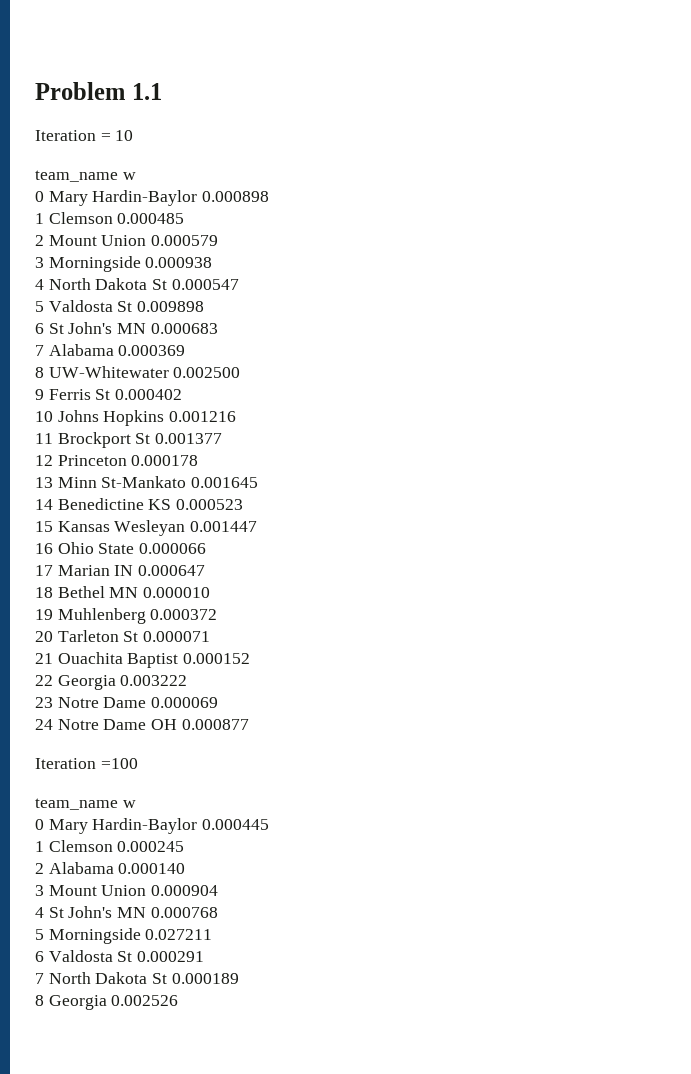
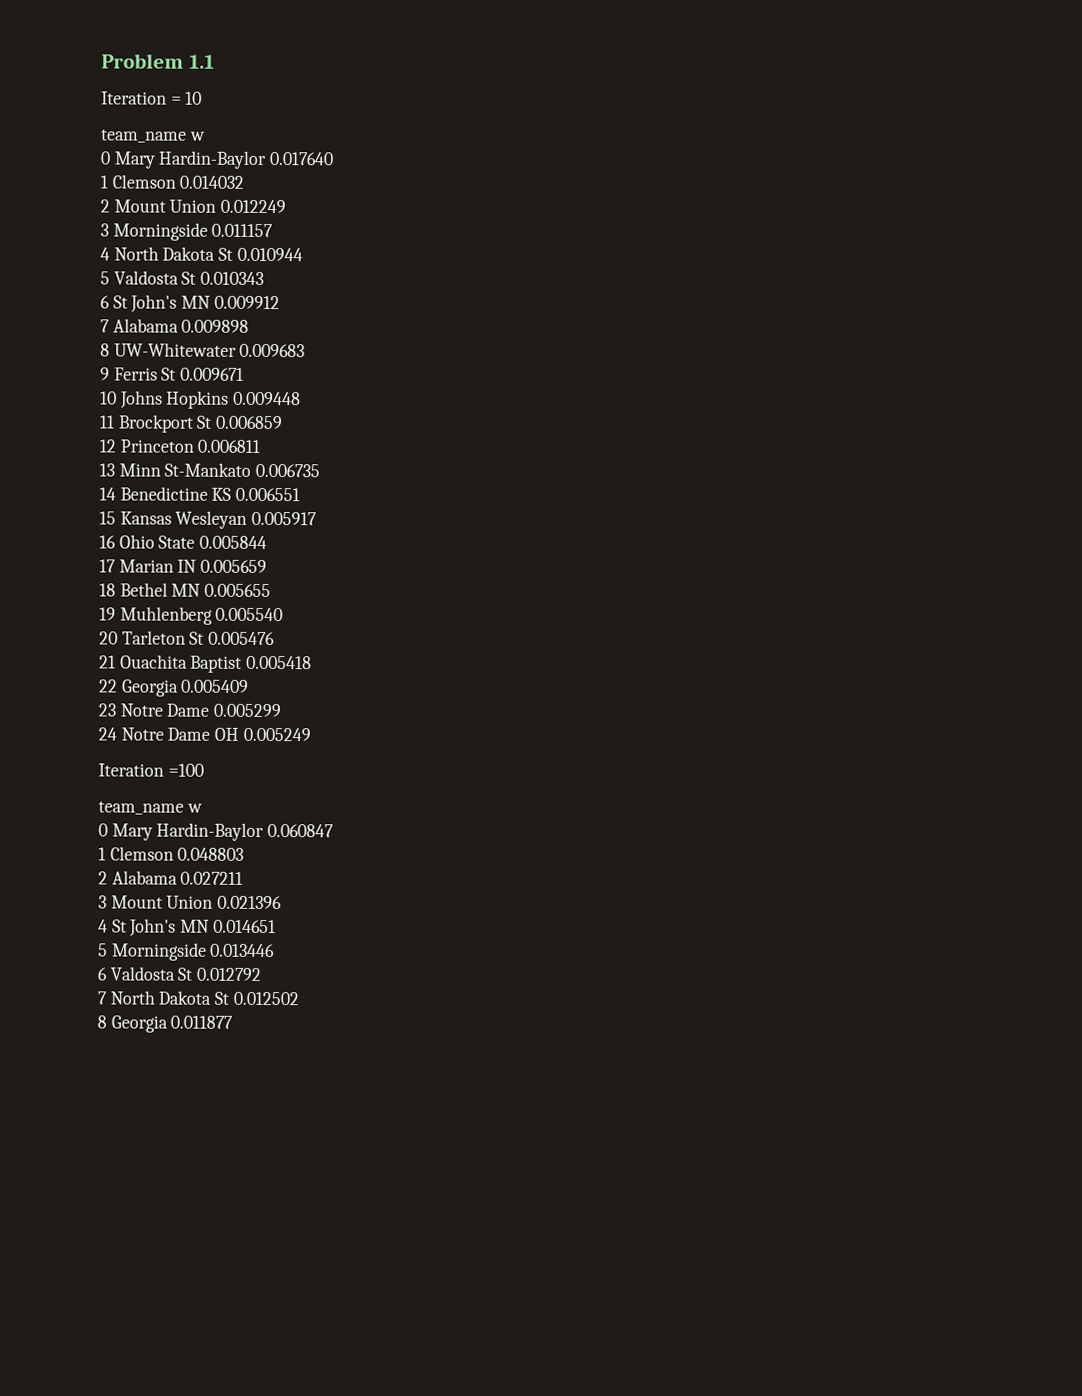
[202,191,270,202] [35,212,185,224] 0.000898 // 1 Clemson 0.000485 -> [269,152,334,166] [100,174,245,189] 0.017640 // 1 Clemson 0.014032
[151,235,219,246] 0.000579 -> [220,199,287,214] 0.012249
[145,257,213,268] 0.000938 -> [211,223,274,238] 0.011157
[171,279,239,290] 0.000547 -> [236,247,303,262] 0.010944
[137,301,205,312] 0.009898 -> [200,271,265,285] 0.010343
[150,323,218,334] 0.000683 -> [213,295,280,310] 0.009912
[118,345,186,356] 0.000369 -> [181,319,250,333] 0.009898
[173,367,241,378] 0.002500 -> [239,343,306,358] 0.009683
[115,389,183,400] 0.000402 -> [180,367,245,381] 0.009671
[169,411,237,422] 0.001216 -> [233,391,302,406] 0.009448
[155,433,223,444] 0.001377 -> [215,415,284,430] 0.006859
[131,455,199,466] 0.000178 -> [197,439,261,453] 0.006811
[191,477,259,488] 0.001645 -> [255,463,321,478] 0.006735
[176,499,244,510] 0.000523 -> [235,487,301,502] 0.006551
[190,521,258,532] 0.001447 -> [251,511,318,526] 0.005917
[139,543,207,554] 0.000066 -> [199,535,268,549] 0.005844
[138,565,206,576] 0.000647 -> [200,559,268,573] 0.005659
[143,587,211,598] 0.000010 -> [204,583,272,598] 0.005655
[150,609,218,620] 0.000372 -> [215,607,284,622] 0.005540
[143,631,211,642] 0.000071 -> [208,631,276,646] 0.005476
[183,653,251,664] 0.000152 -> [246,655,313,670] 0.005418
[120,675,188,686] 0.003222 -> [181,679,250,693] 0.005409
[151,697,219,708] 0.000069 -> [213,703,282,718] 0.005299
[181,719,249,730] 0.000877 -> [242,727,311,742] 0.005249
[202,819,270,830] [35,840,185,852] 0.000445 // 1 Clemson 0.000245 -> [267,823,335,838] [98,846,245,861] 0.060847 // 1 Clemson 0.048803
[118,863,186,874] 0.000140 -> [180,871,244,885] 0.027211
[151,885,219,896] 0.000904 -> [217,895,283,910] 0.021396
[150,907,218,918] 0.000768 -> [212,919,276,934] 0.014651
[145,929,213,940] 0.027211 -> [210,943,276,958] 0.013446
[137,951,205,962] 0.000291 -> [196,967,263,981] 0.012792
[171,973,239,984] 0.000189 -> [232,991,299,1006] 0.012502
[111,995,179,1006] 0.002526 -> [170,1015,234,1029] 0.011877

